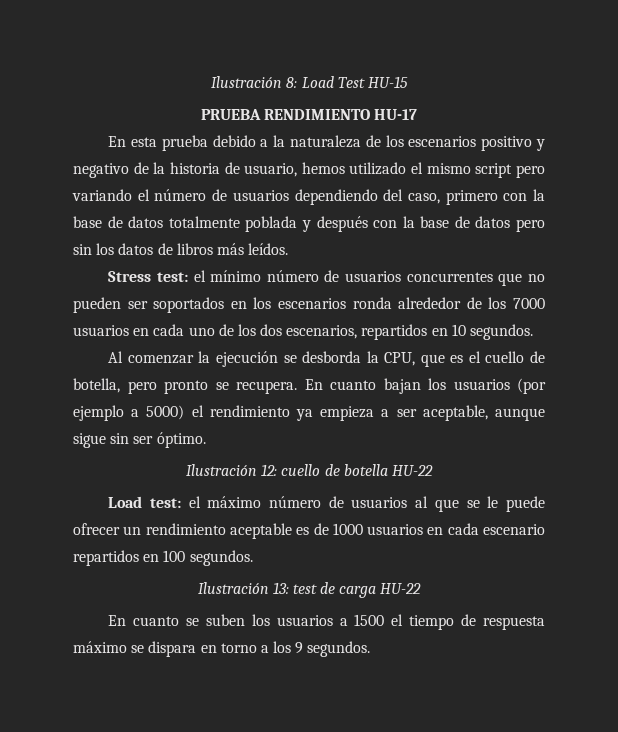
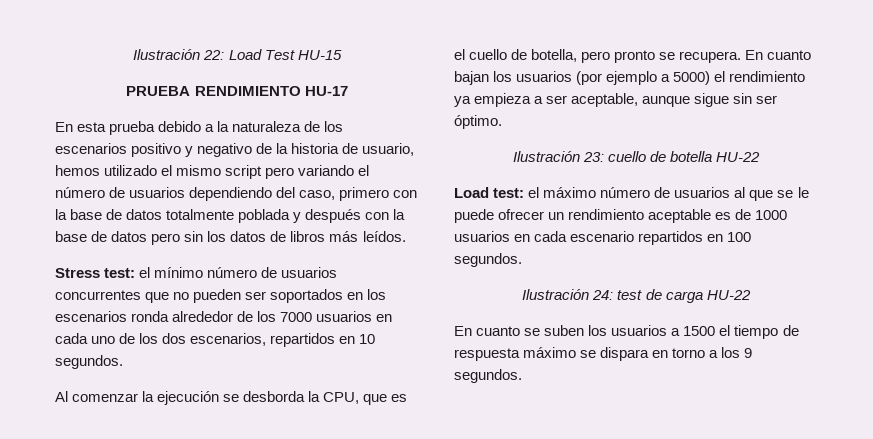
[211,76,298,88] Ilustración 8: -> [133,49,225,60] Ilustración 22:
[261,464,278,476] 12: -> [582,152,604,162] 23:
[272,582,289,594] 13: -> [592,290,614,300] 24:

